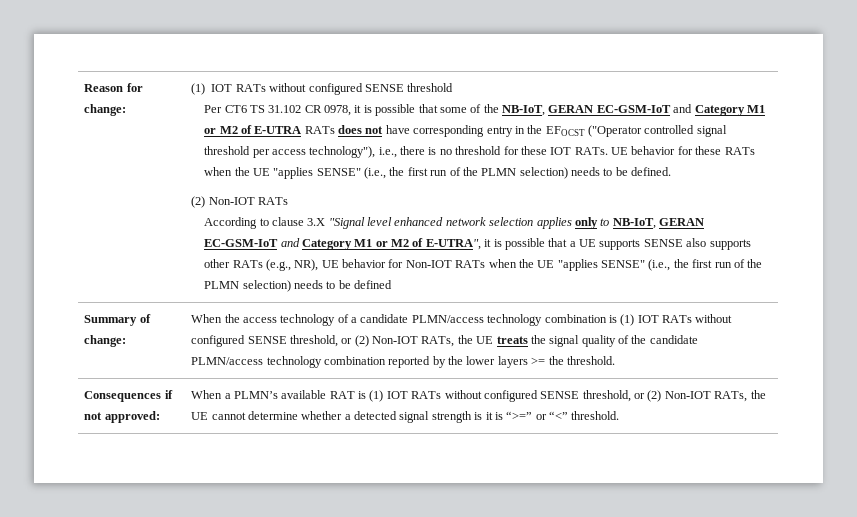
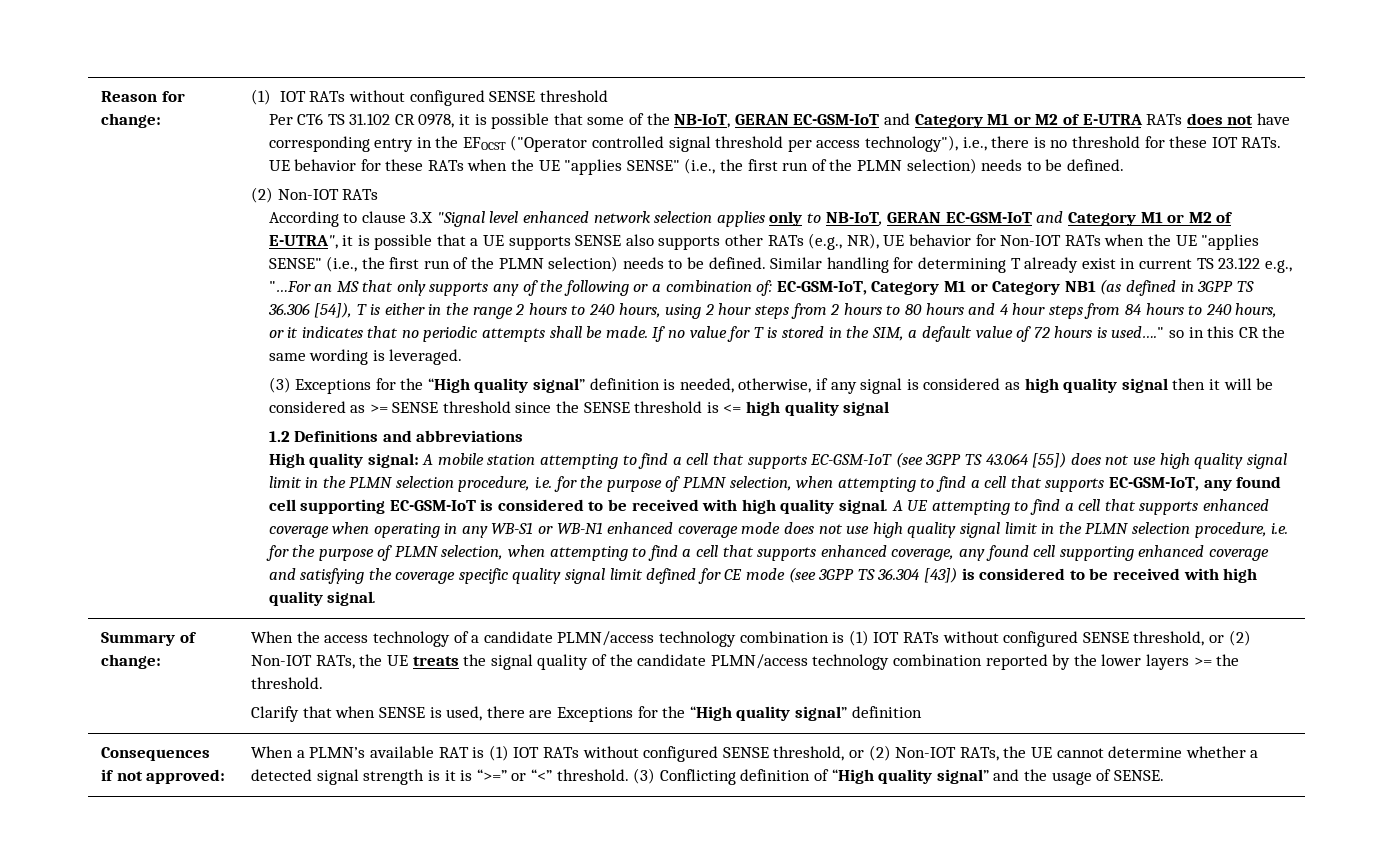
[354,280,393,289] defined -> [708,257,1292,273] [268,279,1254,296] [267,302,1278,319] [268,326,1286,342] [268,349,463,365] [268,377,1274,394] [268,401,890,416] [268,430,524,442] [268,452,1287,469] [268,476,1282,492] [268,499,1269,515] [268,522,1289,538] [265,545,1269,561] [268,567,1258,584] [268,591,377,606] defined. Similar handling for determining T already exist in current TS 23.122 e.g., "…For an MS that only supports any of the following or a combination of: EC-GSM-IoT, Category M1 or Category NB1 (as defined in 3GPP TS 36.306 [54]), T is either in the range 2 hours to 240 hours, using 2 hour steps from 2 hours to 80 hours and 4 hour steps from 84 hours to 240 hours, or it indicates that no periodic attempts shall be made. If no value for T is stored in the SIM, a default value of 72 hours is used…." so in this CR the same wording is leveraged. // (3) Exceptions for the “High quality signal” definition is needed, otherwise, if any signal is considered as high quality signal then it will be considered as >= SENSE threshold since the SENSE threshold is <= high quality signal // 1.2 Definitions and abbreviations // High quality signal: A mobile station attempting to find a cell that supports EC-GSM-IoT (see 3GPP TS 43.064 [55]) does not use high quality signal limit in the PLMN selection procedure, i.e. for the purpose of PLMN selection, when attempting to find a cell that supports EC-GSM-IoT, any found cell supporting EC-GSM-IoT is considered to be received with high quality signal. A UE attempting to find a cell that supports enhanced coverage when operating in any WB-S1 or WB-N1 enhanced coverage mode does not use high quality signal limit in the PLMN selection procedure, i.e. for the purpose of PLMN selection, when attempting to find a cell that supports enhanced coverage, any found cell supporting enhanced coverage and satisfying the coverage specific quality signal limit defined for CE mode (see 3GPP TS 36.304 [43]) is considered to be received with high quality signal.
(615, 360) none -> [251,706,922,722] // Clarify that when SENSE is used, there are Exceptions for the “High quality signal” definition
(620, 415) none -> [633,768,1164,785] (3) Conflicting definition of “High quality signal” and the usage of SENSE.

